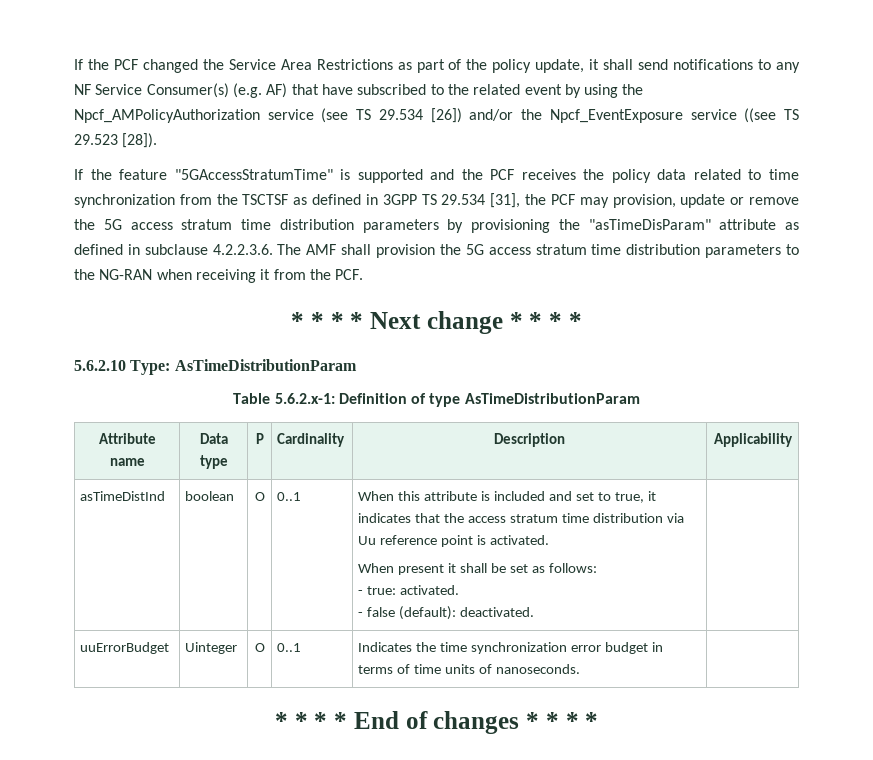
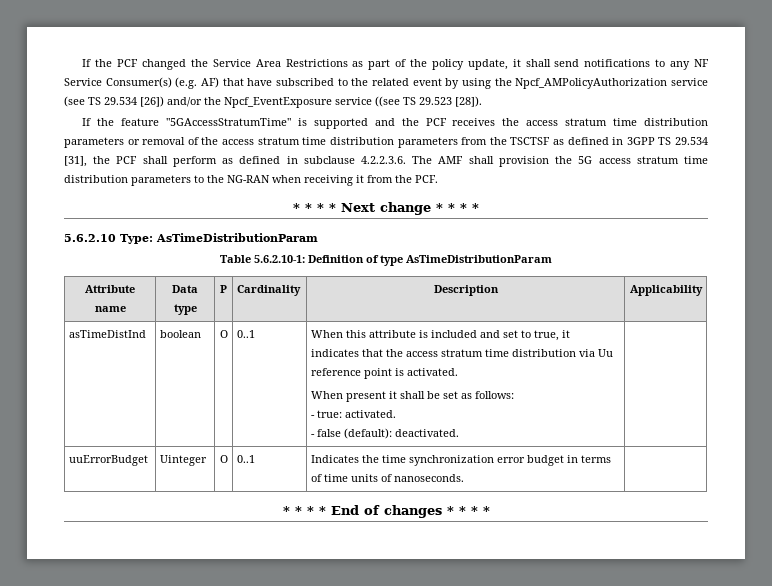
[611,169,799,183] [74,194,175,208] policy data related to time synchronization -> [526,118,708,126] [64,137,458,148] access stratum time distribution parameters or removal of the access stratum time distribution parameters
[579,194,799,208] [74,219,777,233] may provision, update or remove the 5G access stratum time distribution parameters by provisioning the "asTimeDisParam" attribute -> [142,156,217,167] shall perform
[274,393,335,404] 5.6.2.x-1: -> [254,255,305,263] 5.6.2.10-1:

